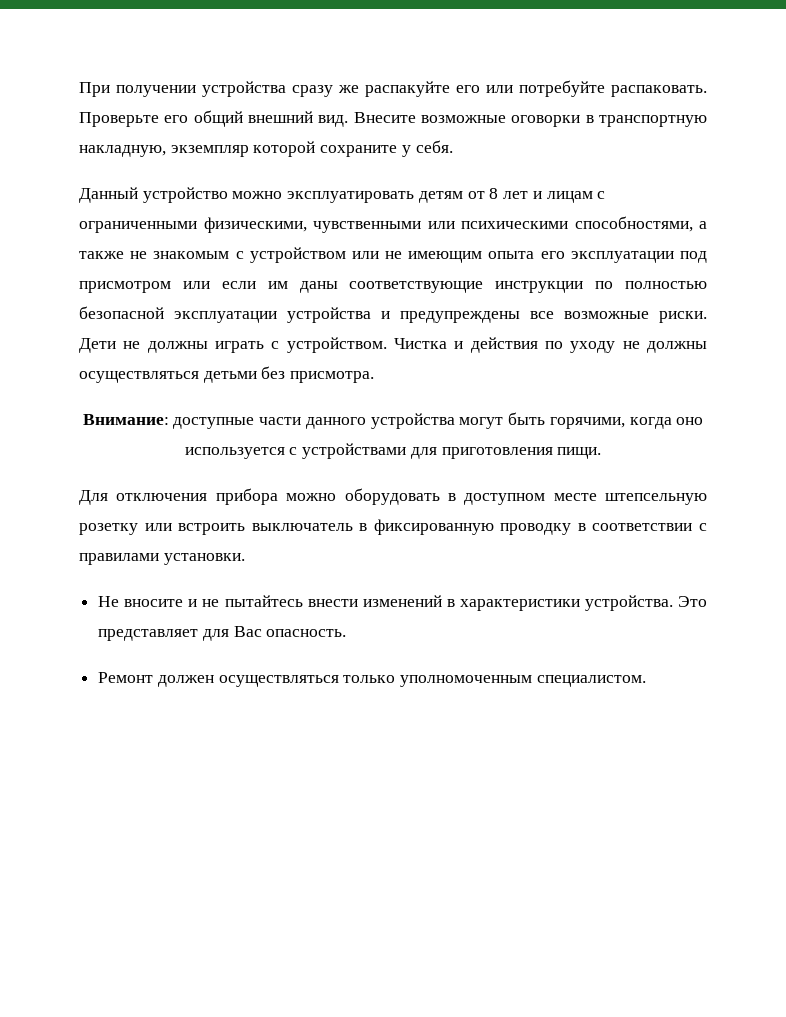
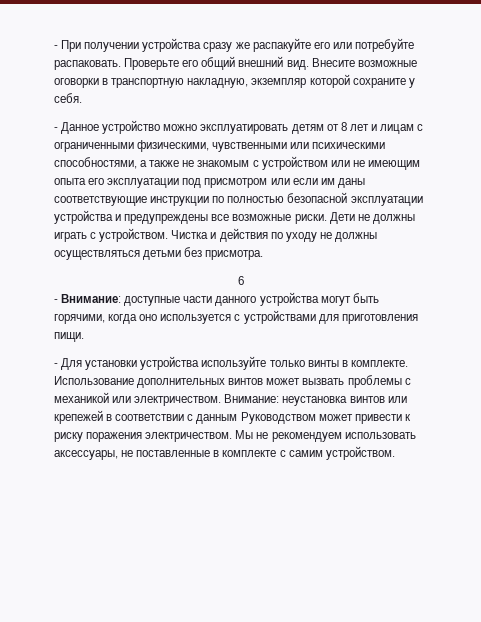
(79, 89) none -> [54,45,58,49] -
[79,187,138,203] Данный -> [54,122,100,134] - Данное
(375, 377) none -> [237,276,244,285] [54,299,58,303] 6 // -
[79,488,707,505] [79,519,707,535] [79,553,245,565] [98,595,707,611] [98,626,347,641] [98,672,646,687] Для отключения прибора можно оборудовать в доступном месте штепсельную розетку или встроить выключатель в фиксированную проводку в соответствии с правилами установки. // Не вносите и не пытайтесь внести изменений в характеристики устройства. Это представляет для Вас опасность. // Ремонт должен осуществляться только уполномоченным специалистом. -> [54,356,408,370] [54,375,411,388] [54,392,407,406] [54,410,411,424] [54,430,416,442] [54,446,395,460] - Для установки устройства используйте только винты в комплекте. Использование дополнительных винтов может вызвать проблемы с механикой или электричеством. Внимание: неустановка винтов или крепежей в соответствии с данным Руководством может привести к риску поражения электричеством. Мы не рекомендуем использовать аксессуары, не поставленные в комплекте с самим устройством.

